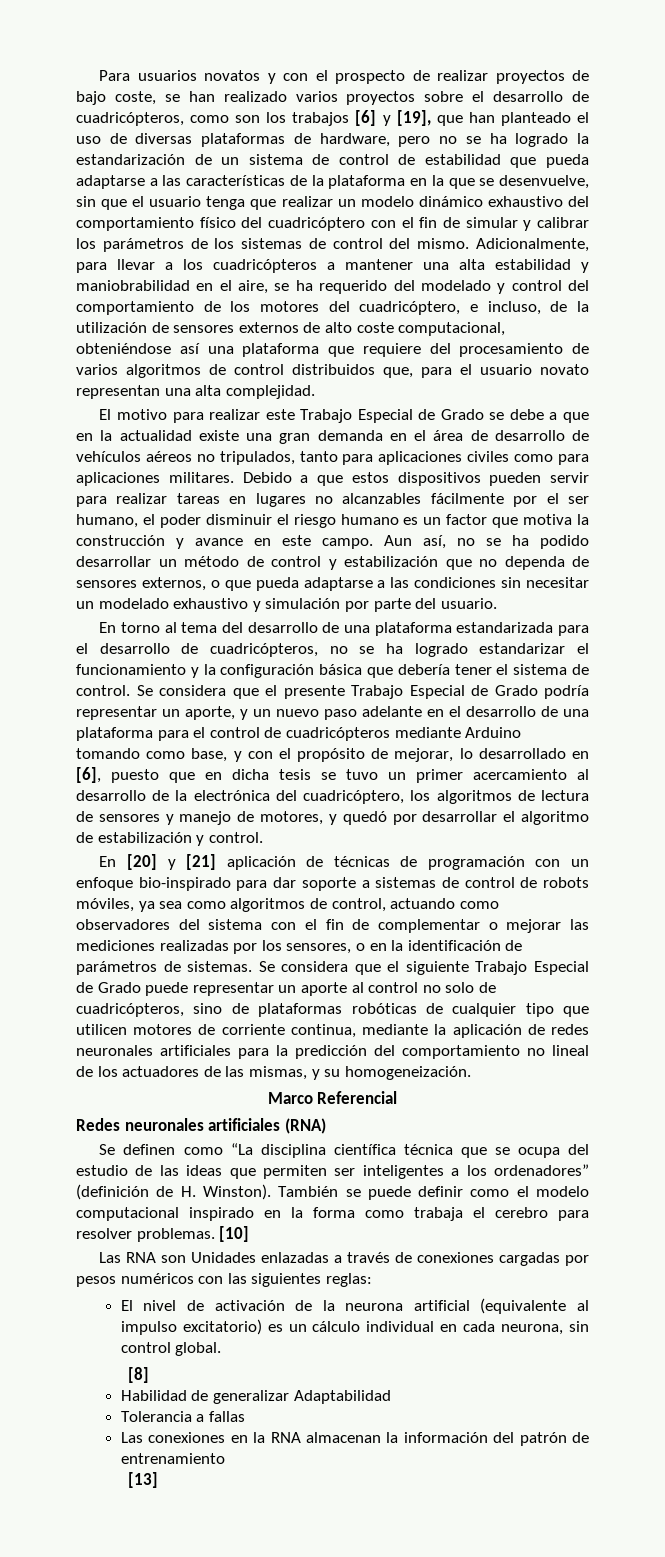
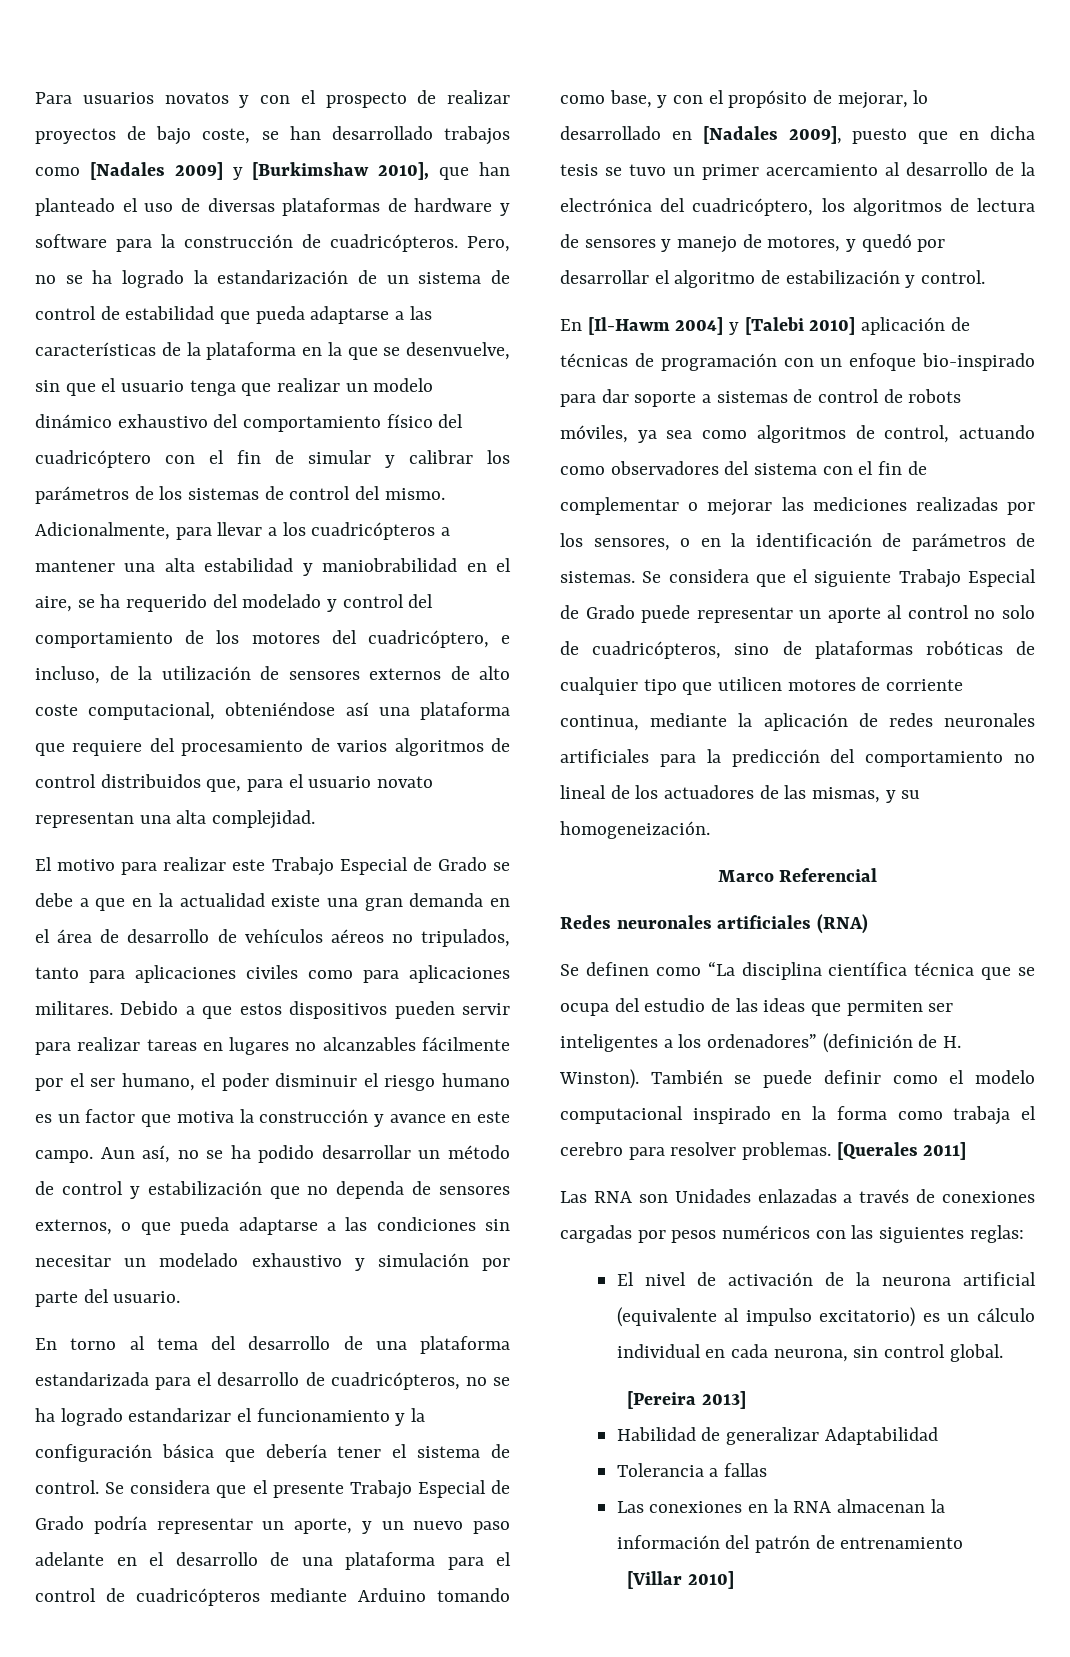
[223,91,589,105] [76,110,431,126] realizado varios proyectos sobre el desarrollo de cuadricópteros, como son los trabajos [6] y [19], -> [331,126,510,145] [35,162,430,180] desarrollado trabajos como [Nadales 2009] y [Burkimshaw 2010],
[319,133,431,147] hardware, pero -> [414,198,510,216] [35,234,510,252] hardware y software para la construcción de cuadricópteros. Pero,
[76,767,101,783] [6], -> [702,126,842,144] [Nadales 2009],
[126,854,217,870] [20] y [21] -> [587,317,856,335] [Il-Hawm 2004] y [Talebi 2010]
[219,1226,250,1242] [10] -> [836,1142,967,1160] [Querales 2011]
[128,1367,150,1383] [8] -> [627,1391,746,1409] [Pereira 2013]
[128,1472,159,1488] [13] -> [627,1571,734,1589] [Villar 2010]

